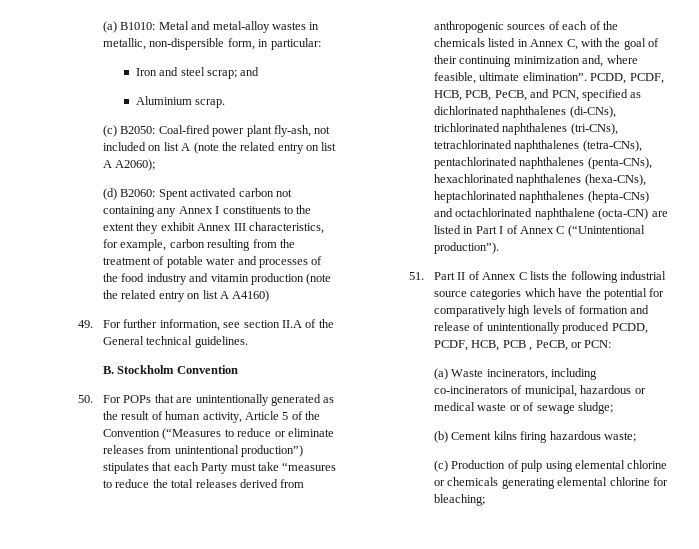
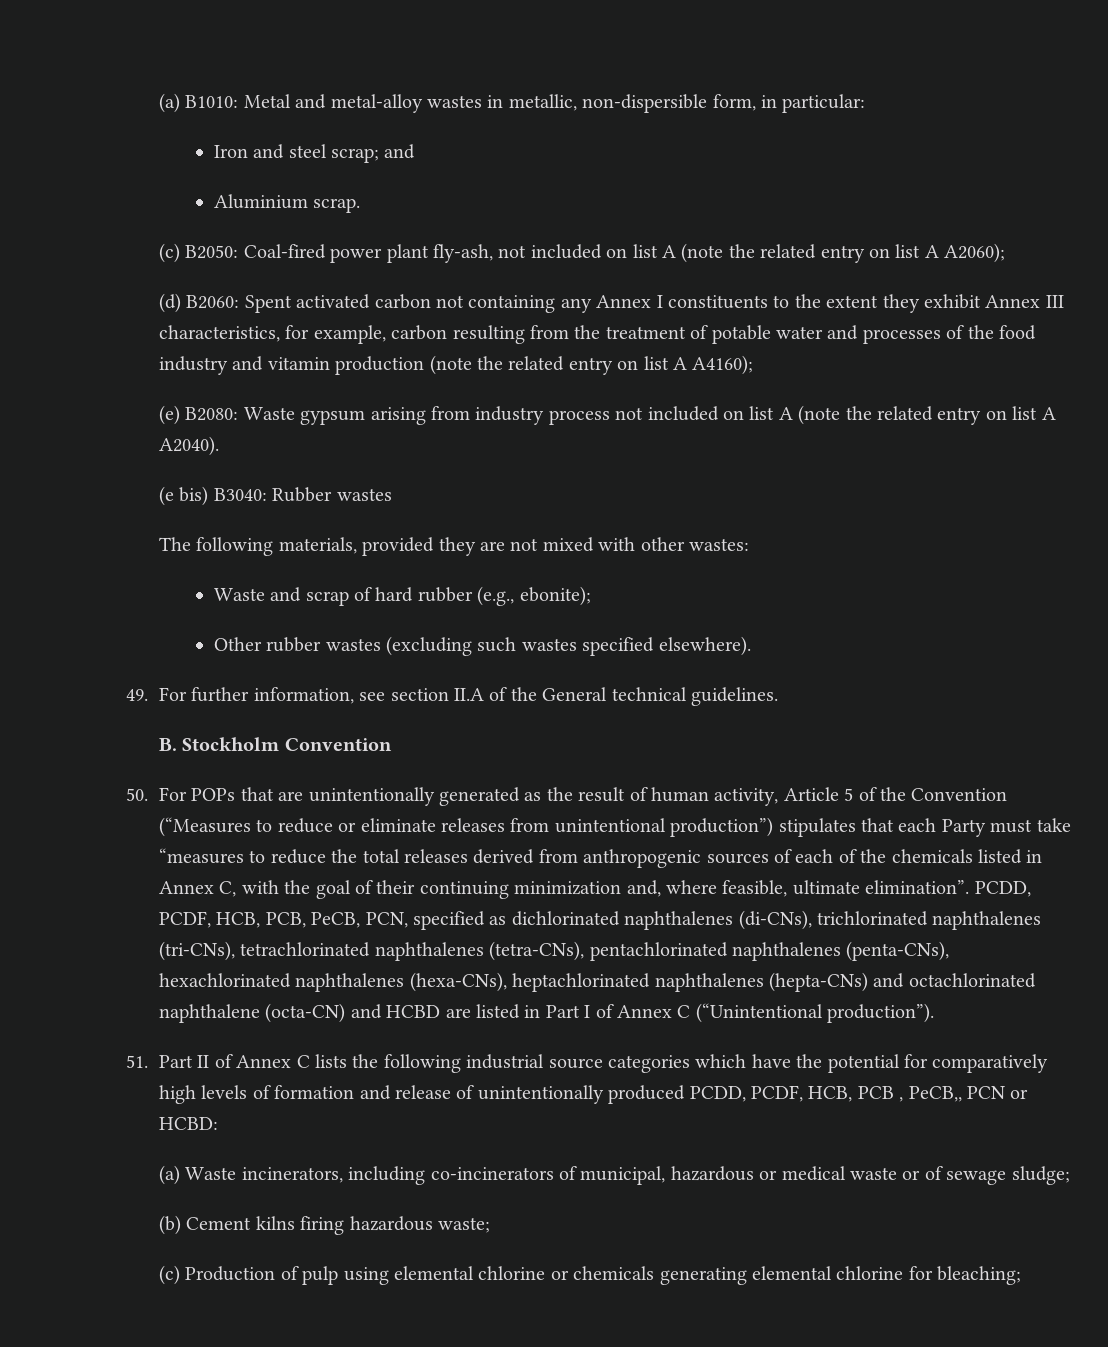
[232,290,270,302] A4160) -> [692,355,754,375] [159,405,1056,425] [159,436,220,456] [159,486,392,506] [159,537,750,556] [213,586,591,606] [213,636,751,656] A4160); // (e) B2080: Waste gypsum arising from industry process not included on list A (note the related entry on list A A2040). // (e bis) B3040: Rubber wastes // The following materials, provided they are not mixed with other wastes: // Waste and scrap of hard rubber (e.g., ebonite); // Other rubber wastes (excluding such wastes specified elsewhere).
[530,89,550,98] and -> (361, 920) none
(649, 214) none -> [350,1004,441,1019] and HCBD
[535,340,612,351] PeCB, or PCN: -> [908,1086,1029,1102] [159,1117,219,1130] PeCB,, PCN or HCBD:

